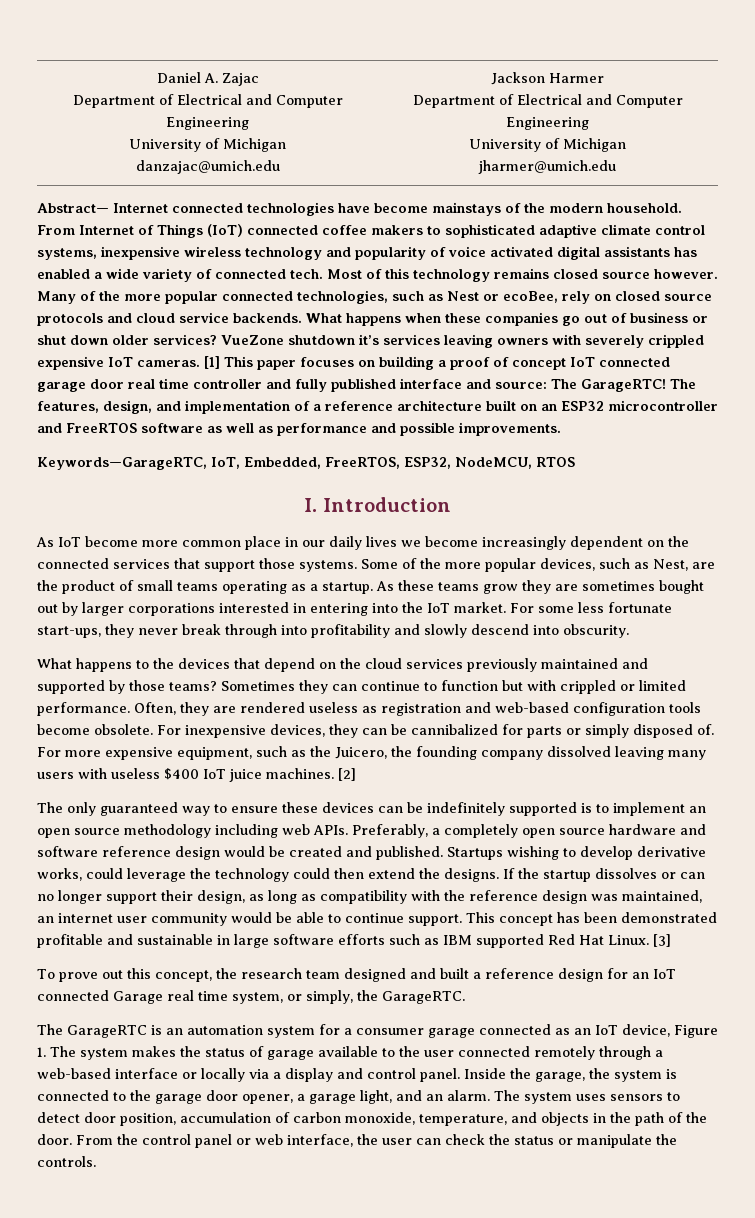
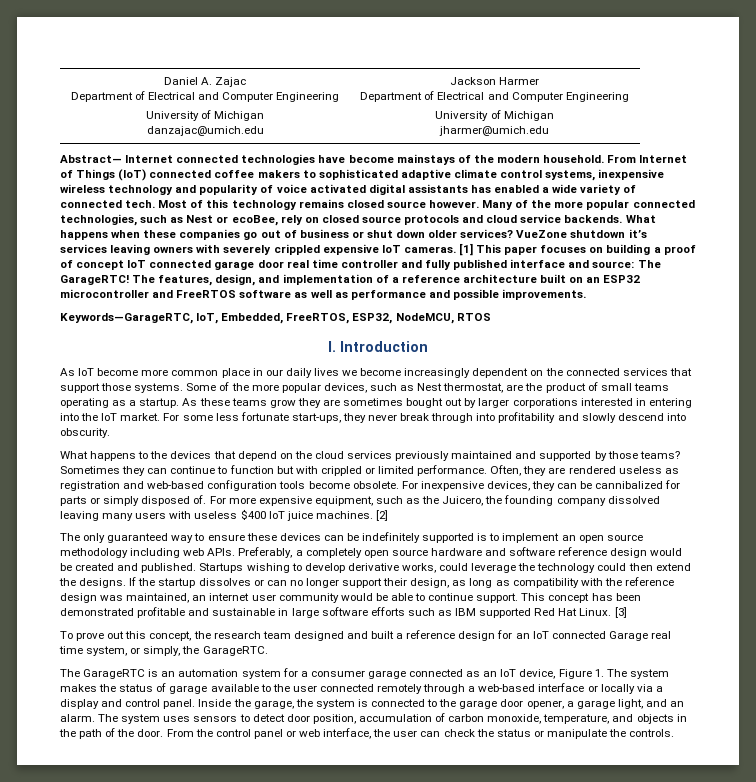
[653,559,688,571] Nest, -> [417,383,504,393] Nest thermostat,

